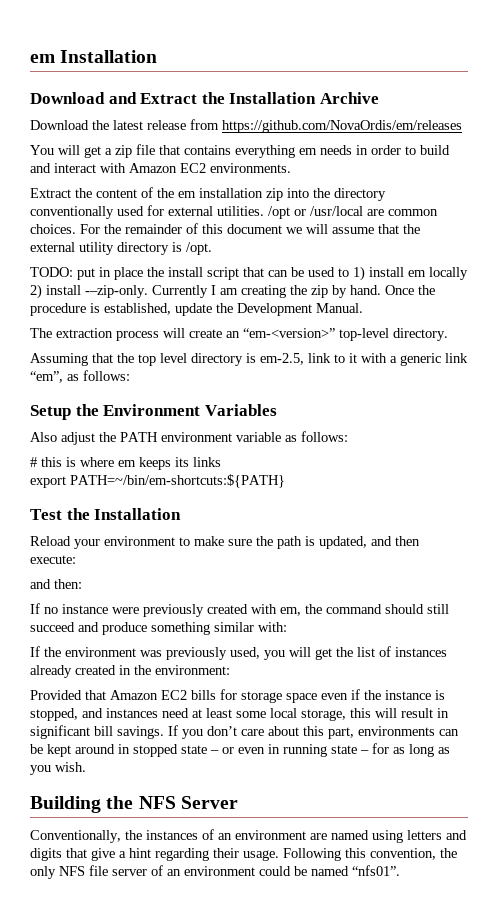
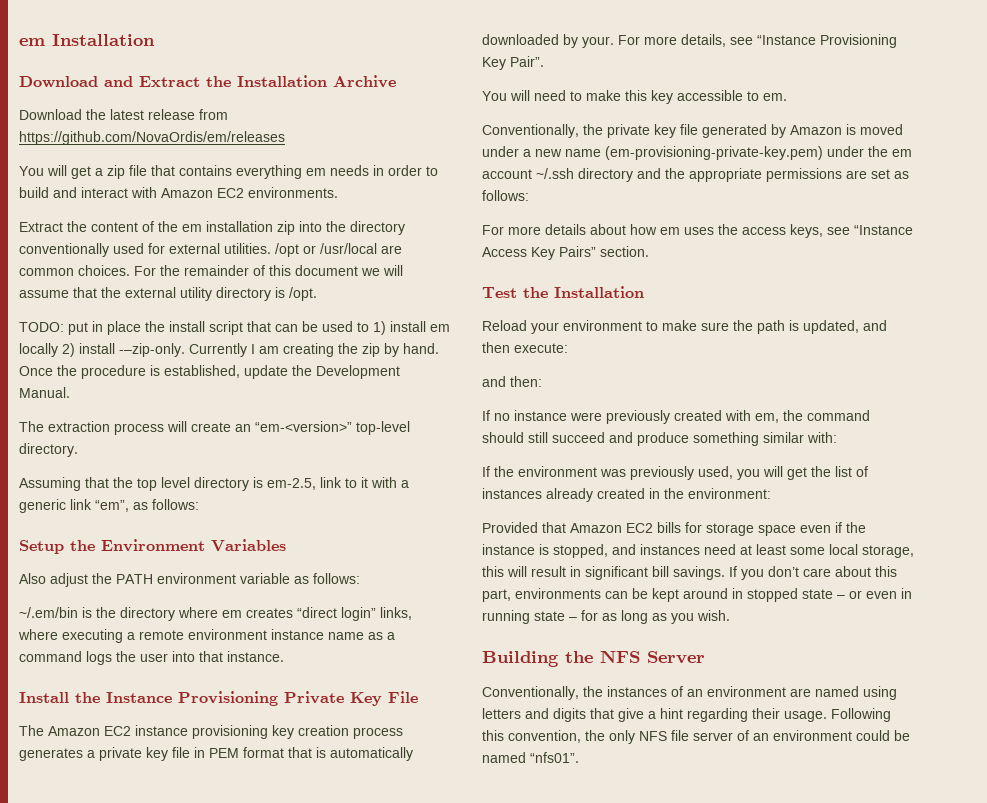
[30,457,221,470] [30,474,285,488] # this is where em keeps its links // export PATH=~/bin/em-shortcuts:${PATH} -> [19,607,412,621] [18,629,395,643] [19,651,284,665] [19,691,418,706] [19,725,403,739] [19,747,413,761] [482,34,897,48] [482,56,544,70] [482,90,787,104] [482,124,903,138] [482,146,912,160] [482,168,909,182] [482,190,529,201] [482,224,913,238] [482,246,649,260] ~/.em/bin is the directory where em creates “direct login” links, where executing a remote environment instance name as a command logs the user into that instance. // Install the Instance Provisioning Private Key File // The Amazon EC2 instance provisioning key creation process generates a private key file in PEM format that is automatically downloaded by your. For more details, see “Instance Provisioning Key Pair”. // You will need to make this key accessible to em. // Conventionally, the private key file generated by Amazon is moved under a new name (em-provisioning-private-key.pem) under the em account ~/.ssh directory and the appropriate permissions are set as follows: // For more details about how em uses the access keys, see “Instance Access Key Pairs” section.

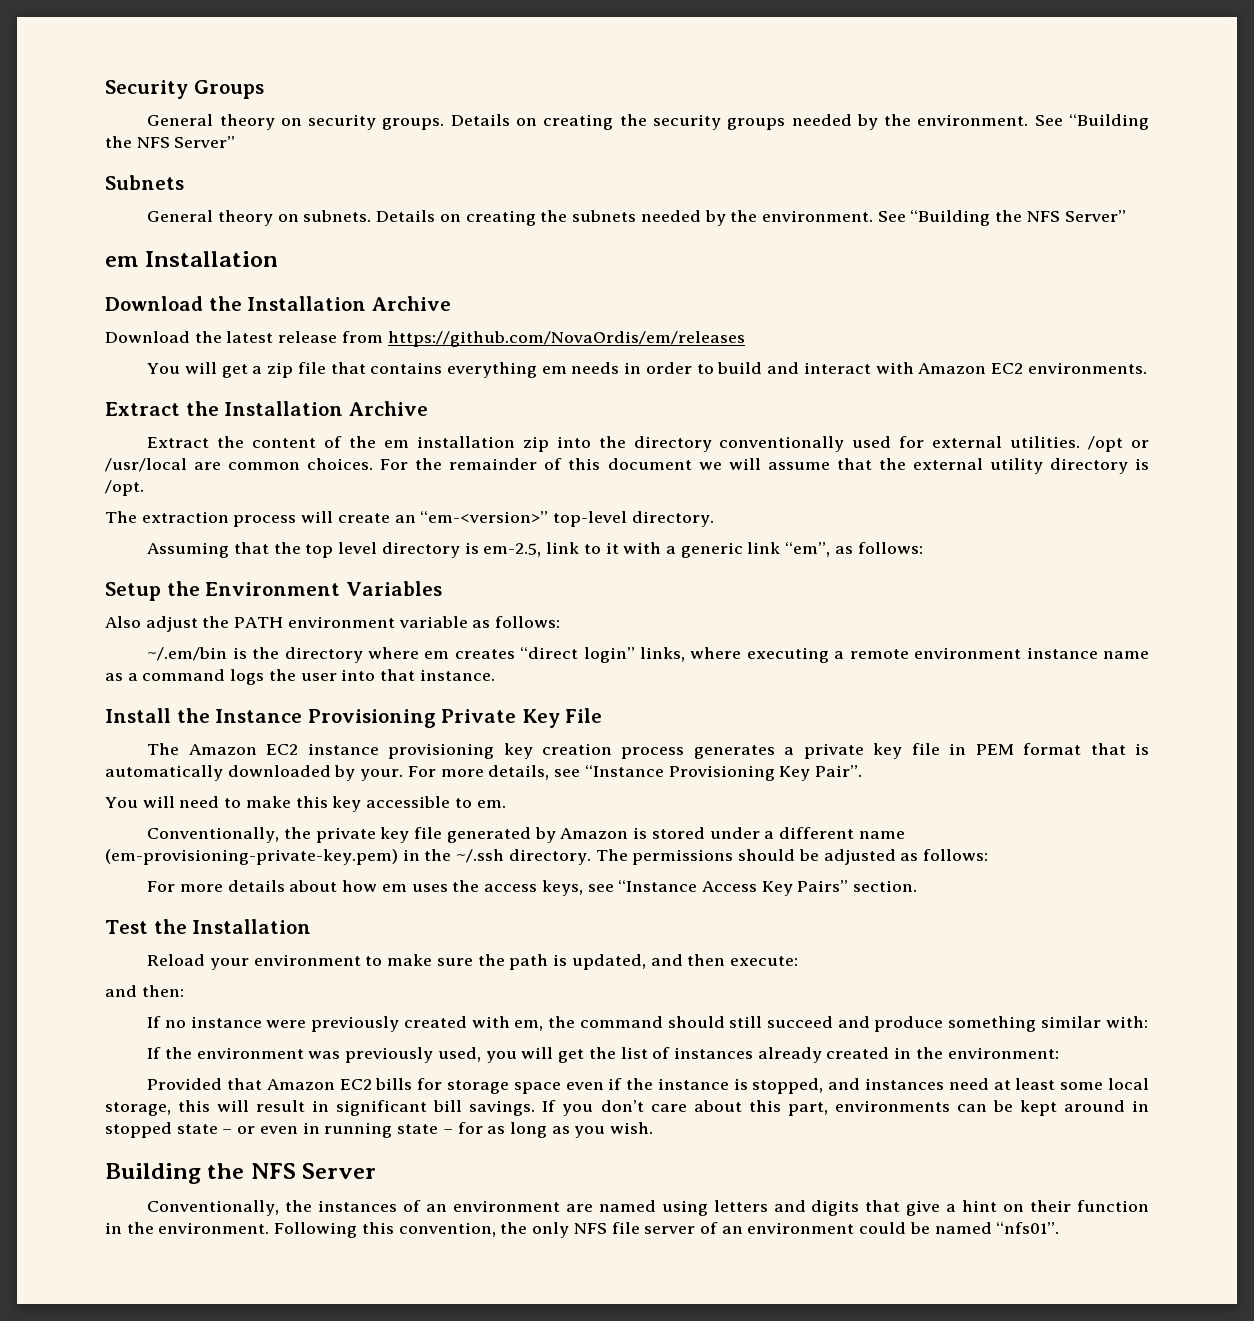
(19, 42) none -> [105,80,264,99] [147,114,1149,130] [105,136,236,148] [105,175,184,190] [147,210,1126,226] Security Groups // General theory on security groups. Details on creating the security groups needed by the environment. See “Building the NFS Server” // Subnets // General theory on subnets. Details on creating the subnets needed by the environment. See “Building the NFS Server” //
[104,76,200,87] and Extract -> (203, 303) none
(338, 192) none -> [105,401,428,416] // Extract the Installation Archive
[19,321,450,335] [19,343,439,357] [19,365,400,379] [19,387,70,398] // TODO: put in place the install script that can be used to 1) install em locally 2) install -–zip-only. Currently I am creating the zip by hand. Once the procedure is established, update the Development Manual. -> (144, 488) none
[860,124,903,135] moved -> [651,827,705,839] stored
[535,149,562,157] new -> [778,827,854,839] different
[827,146,912,157] [482,168,890,182] under the em account ~/.ssh directory and the appropriate permissions are set -> [402,849,896,865] in the ~/.ssh directory. The permissions should be adjusted
[687,708,827,722] regarding their usage. -> [1003,1200,1149,1212] [105,1222,270,1234] on their function in the environment.

